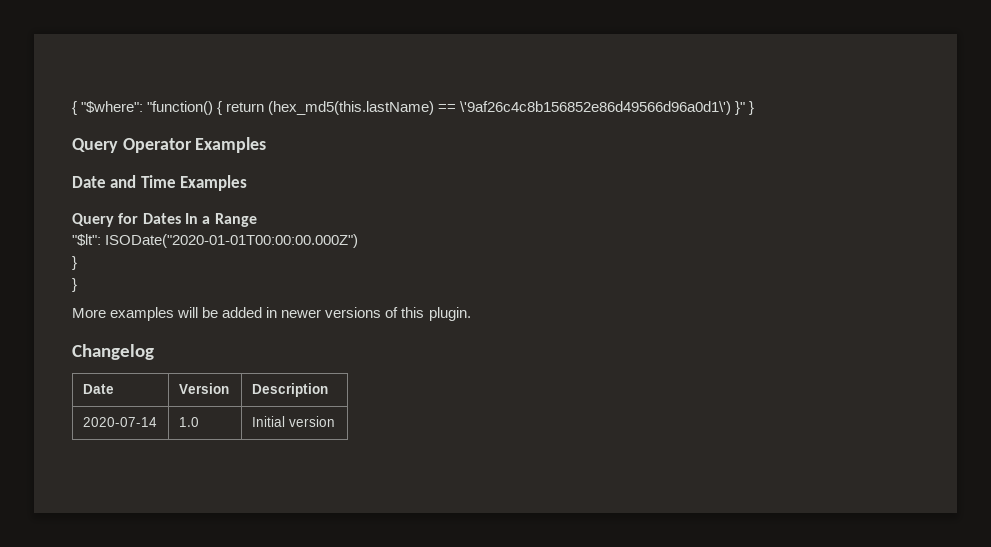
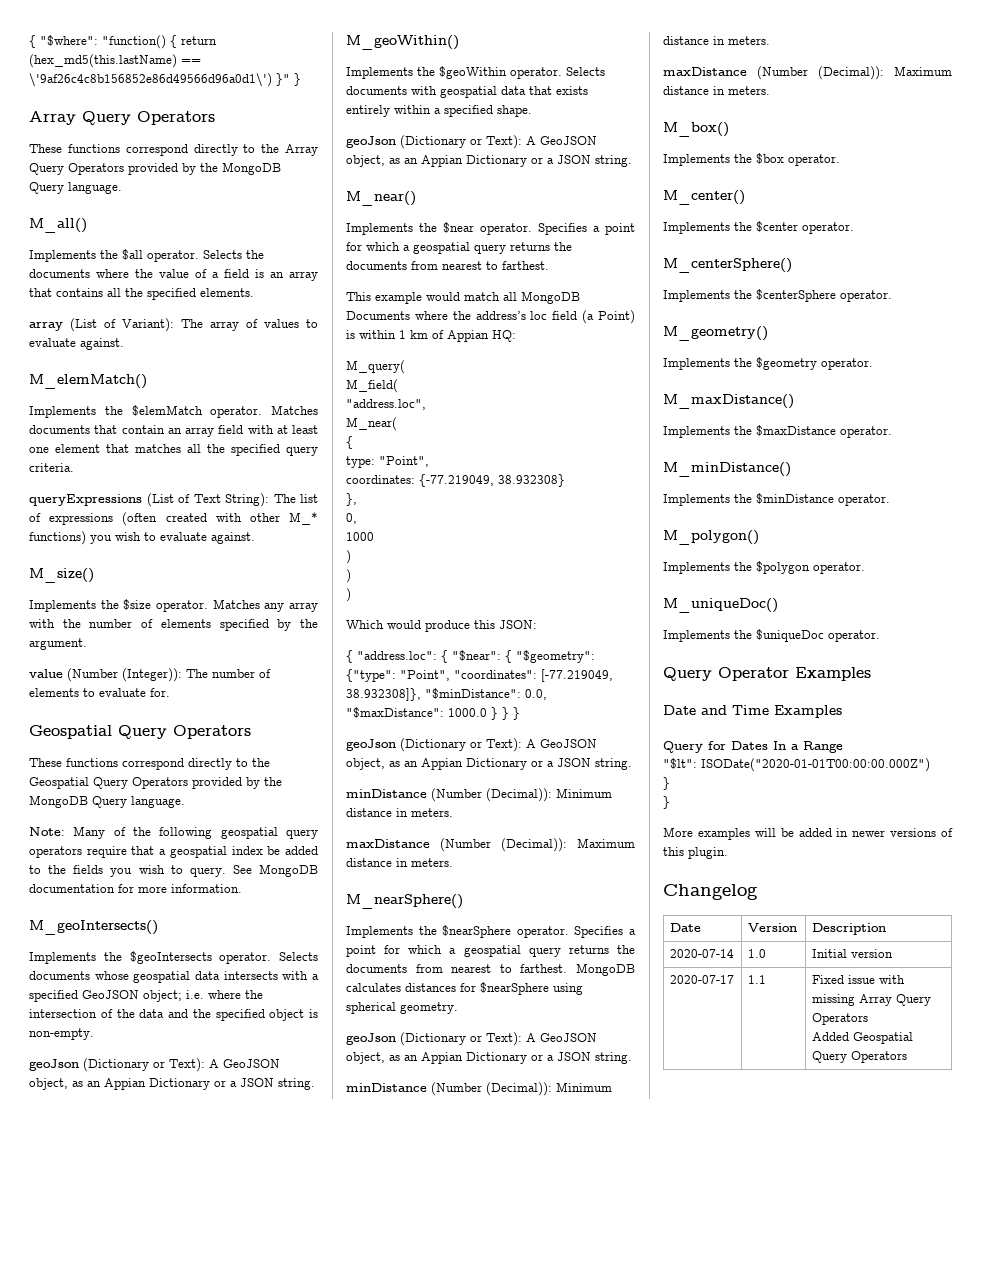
(755, 108) none -> [29,111,215,125] [29,144,319,156] [29,162,281,175] [29,182,122,194] [29,218,87,233] [29,249,264,262] [29,269,318,281] [29,288,254,300] [29,318,318,332] [29,338,124,350] [29,374,147,389] [29,405,318,418] [29,425,318,437] [29,444,318,456] [29,463,74,472] [29,493,318,507] [29,512,318,526] [29,531,255,545] [29,568,94,583] [29,599,318,612] [29,619,319,631] [29,638,87,650] [29,668,271,682] [29,688,170,697] [29,725,251,739] [29,758,270,770] [29,777,282,789] [29,795,185,808] [29,826,318,839] [29,846,318,858] [29,864,318,877] [29,884,242,893] [29,920,158,935] [29,951,318,964] [29,971,319,983] [29,990,263,1002] [29,1009,318,1021] [29,1028,94,1040] [29,1058,280,1072] [29,1078,315,1090] [346,35,459,50] [346,66,605,79] [346,86,588,98] [346,105,532,117] [346,135,597,149] [346,155,632,167] [346,191,416,206] [346,222,635,235] [346,242,572,254] [346,261,549,270] [346,291,580,304] [346,310,635,324] [346,330,516,342] [346,360,405,374] [346,379,398,393] [346,399,426,410] [346,417,397,431] [346,436,353,449] [346,456,429,468] [346,474,565,487] [346,493,357,506] [346,513,357,524] [346,532,374,541] [346,550,351,564] [346,569,351,583] [346,588,351,602] [346,620,537,632] [346,650,595,663] [346,669,613,682] [346,688,547,701] [346,707,520,720] [346,738,597,752] [346,758,632,770] [346,788,612,802] [346,808,453,817] [346,838,635,852] [346,858,453,867] [346,894,463,909] [346,925,636,938] [346,945,635,957] [346,963,635,976] [346,982,583,995] [346,1002,458,1014] [346,1032,597,1046] [346,1052,632,1064] [346,1082,612,1096] [663,36,770,45] [663,66,952,80] [663,86,770,95] [663,122,729,137] [663,153,840,166] [663,190,745,205] [663,221,854,234] [663,258,792,273] [663,289,892,302] [663,326,768,341] [663,357,873,370] [663,394,794,409] [663,425,892,438] [663,462,791,477] [663,493,890,506] [663,530,759,545] [663,561,865,574] [663,598,778,613] [663,629,880,642] // Array Query Operators // These functions correspond directly to the Array Query Operators provided by the MongoDB Query language. // M_all() // Implements the $all operator. Selects the documents where the value of a field is an array that contains all the specified elements. // array (List of Variant): The array of values to evaluate against. // M_elemMatch() // Implements the $elemMatch operator. Matches documents that contain an array field with at least one element that matches all the specified query criteria. // queryExpressions (List of Text String): The list of expressions (often created with other M_* functions) you wish to evaluate against. // M_size() // Implements the $size operator. Matches any array with the number of elements specified by the argument. // value (Number (Integer)): The number of elements to evaluate for. // Geospatial Query Operators // These functions correspond directly to the Geospatial Query Operators provided by the MongoDB Query language. // Note: Many of the following geospatial query operators require that a geospatial index be added to the fields you wish to query. See MongoDB documentation for more information. // M_geoIntersects() // Implements the $geoIntersects operator. Selects documents whose geospatial data intersects with a specified GeoJSON object; i.e. where the intersection of the data and the specified object is non-empty. // geoJson (Dictionary or Text): A GeoJSON object, as an Appian Dictionary or a JSON string. // M_geoWithin() // Implements the $geoWithin operator. Selects documents with geospatial data that exists entirely within a specified shape. // geoJson (Dictionary or Text): A GeoJSON object, as an Appian Dictionary or a JSON string. // M_near() // Implements the $near operator. Specifies a point for which a geospatial query returns the documents from nearest to farthest. // This example would match all MongoDB Documents where the address’s loc field (a Point) is within 1 km of Appian HQ: // M_query( // M_field( // "address.loc", // M_near( // { // type: "Point", // coordinates: {-77.219049, 38.932308} // }, // 0, // 1000 // ) // ) // ) // Which would produce this JSON: // { "address.loc": { "$near": { "$geometry": {"type": "Point", "coordinates": [-77.219049, 38.932308]}, "$minDistance": 0.0, "$maxDistance": 1000.0 } } } // geoJson (Dictionary or Text): A GeoJSON object, as an Appian Dictionary or a JSON string. // minDistance (Number (Decimal)): Minimum distance in meters. // maxDistance (Number (Decimal)): Maximum distance in meters. // M_nearSphere() // Implements the $nearSphere operator. Specifies a point for which a geospatial query returns the documents from nearest to farthest. MongoDB calculates distances for $nearSphere using spherical geometry. // geoJson (Dictionary or Text): A GeoJSON object, as an Appian Dictionary or a JSON string. // minDistance (Number (Decimal)): Minimum distance in meters. // maxDistance (Number (Decimal)): Maximum distance in meters. // M_box() // Implements the $box operator. // M_center() // Implements the $center operator. // M_centerSphere() // Implements the $centerSphere operator. // M_geometry() // Implements the $geometry operator. // M_maxDistance() // Implements the $maxDistance operator. // M_minDistance() // Implements the $minDistance operator. // M_polygon() // Implements the $polygon operator. // M_uniqueDoc() // Implements the $uniqueDoc operator.
(335, 421) none -> [669,975,734,984] [747,975,766,984] [811,975,905,984] [811,994,931,1006] [811,1013,868,1025] [811,1032,913,1044] [811,1051,907,1063] // 2020-07-17 | 1.1 | Fixed issue with missing Array Query Operators // Added Geospatial Query Operators

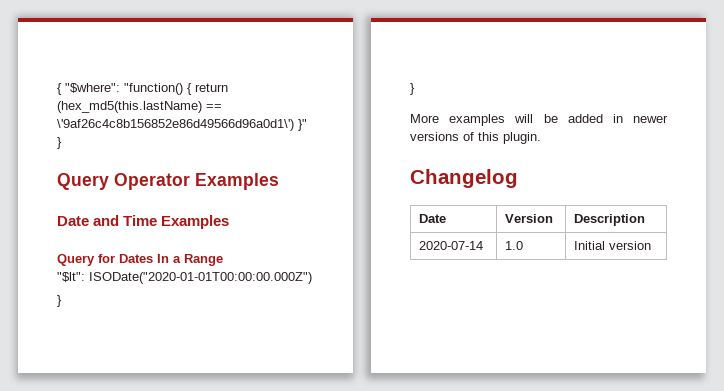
[29,111,215,125] [29,144,319,156] [29,162,281,175] [29,182,122,194] [29,218,87,233] [29,249,264,262] [29,269,318,281] [29,288,254,300] [29,318,318,332] [29,338,124,350] [29,374,147,389] [29,405,318,418] [29,425,318,437] [29,444,318,456] [29,463,74,472] [29,493,318,507] [29,512,318,526] [29,531,255,545] [29,568,94,583] [29,599,318,612] [29,619,319,631] [29,638,87,650] [29,668,271,682] [29,688,170,697] [29,725,251,739] [29,758,270,770] [29,777,282,789] [29,795,185,808] [29,826,318,839] [29,846,318,858] [29,864,318,877] [29,884,242,893] [29,920,158,935] [29,951,318,964] [29,971,319,983] [29,990,263,1002] [29,1009,318,1021] [29,1028,94,1040] [29,1058,280,1072] [29,1078,315,1090] [346,35,459,50] [346,66,605,79] [346,86,588,98] [346,105,532,117] [346,135,597,149] [346,155,632,167] [346,191,416,206] [346,222,635,235] [346,242,572,254] [346,261,549,270] [346,291,580,304] [346,310,635,324] [346,330,516,342] [346,360,405,374] [346,379,398,393] [346,399,426,410] [346,417,397,431] [346,436,353,449] [346,456,429,468] [346,474,565,487] [346,493,357,506] [346,513,357,524] [346,532,374,541] [346,550,351,564] [346,569,351,583] [346,588,351,602] [346,620,537,632] [346,650,595,663] [346,669,613,682] [346,688,547,701] [346,707,520,720] [346,738,597,752] [346,758,632,770] [346,788,612,802] [346,808,453,817] [346,838,635,852] [346,858,453,867] [346,894,463,909] [346,925,636,938] [346,945,635,957] [346,963,635,976] [346,982,583,995] [346,1002,458,1014] [346,1032,597,1046] [346,1052,632,1064] [346,1082,612,1096] [663,36,770,45] [663,66,952,80] [663,86,770,95] [663,122,729,137] [663,153,840,166] [663,190,745,205] [663,221,854,234] [663,258,792,273] [663,289,892,302] [663,326,768,341] [663,357,873,370] [663,394,794,409] [663,425,892,438] [663,462,791,477] [663,493,890,506] [663,530,759,545] [663,561,865,574] [663,598,778,613] [663,629,880,642] // Array Query Operators // These functions correspond directly to the Array Query Operators provided by the MongoDB Query language. // M_all() // Implements the $all operator. Selects the documents where the value of a field is an array that contains all the specified elements. // array (List of Variant): The array of values to evaluate against. // M_elemMatch() // Implements the $elemMatch operator. Matches documents that contain an array field with at least one element that matches all the specified query criteria. // queryExpressions (List of Text String): The list of expressions (often created with other M_* functions) you wish to evaluate against. // M_size() // Implements the $size operator. Matches any array with the number of elements specified by the argument. // value (Number (Integer)): The number of elements to evaluate for. // Geospatial Query Operators // These functions correspond directly to the Geospatial Query Operators provided by the MongoDB Query language. // Note: Many of the following geospatial query operators require that a geospatial index be added to the fields you wish to query. See MongoDB documentation for more information. // M_geoIntersects() // Implements the $geoIntersects operator. Selects documents whose geospatial data intersects with a specified GeoJSON object; i.e. where the intersection of the data and the specified object is non-empty. // geoJson (Dictionary or Text): A GeoJSON object, as an Appian Dictionary or a JSON string. // M_geoWithin() // Implements the $geoWithin operator. Selects documents with geospatial data that exists entirely within a specified shape. // geoJson (Dictionary or Text): A GeoJSON object, as an Appian Dictionary or a JSON string. // M_near() // Implements the $near operator. Specifies a point for which a geospatial query returns the documents from nearest to farthest. // This example would match all MongoDB Documents where the address’s loc field (a Point) is within 1 km of Appian HQ: // M_query( // M_field( // "address.loc", // M_near( // { // type: "Point", // coordinates: {-77.219049, 38.932308} // }, // 0, // 1000 // ) // ) // ) // Which would produce this JSON: // { "address.loc": { "$near": { "$geometry": {"type": "Point", "coordinates": [-77.219049, 38.932308]}, "$minDistance": 0.0, "$maxDistance": 1000.0 } } } // geoJson (Dictionary or Text): A GeoJSON object, as an Appian Dictionary or a JSON string. // minDistance (Number (Decimal)): Minimum distance in meters. // maxDistance (Number (Decimal)): Maximum distance in meters. // M_nearSphere() // Implements the $nearSphere operator. Specifies a point for which a geospatial query returns the documents from nearest to farthest. MongoDB calculates distances for $nearSphere using spherical geometry. // geoJson (Dictionary or Text): A GeoJSON object, as an Appian Dictionary or a JSON string. // minDistance (Number (Decimal)): Minimum distance in meters. // maxDistance (Number (Decimal)): Maximum distance in meters. // M_box() // Implements the $box operator. // M_center() // Implements the $center operator. // M_centerSphere() // Implements the $centerSphere operator. // M_geometry() // Implements the $geometry operator. // M_maxDistance() // Implements the $maxDistance operator. // M_minDistance() // Implements the $minDistance operator. // M_polygon() // Implements the $polygon operator. // M_uniqueDoc() // Implements the $uniqueDoc operator. -> (62, 143) none
[669,975,734,984] [747,975,766,984] [811,975,905,984] [811,994,931,1006] [811,1013,868,1025] [811,1032,913,1044] [811,1051,907,1063] // 2020-07-17 | 1.1 | Fixed issue with missing Array Query Operators // Added Geospatial Query Operators -> (652, 245) none

